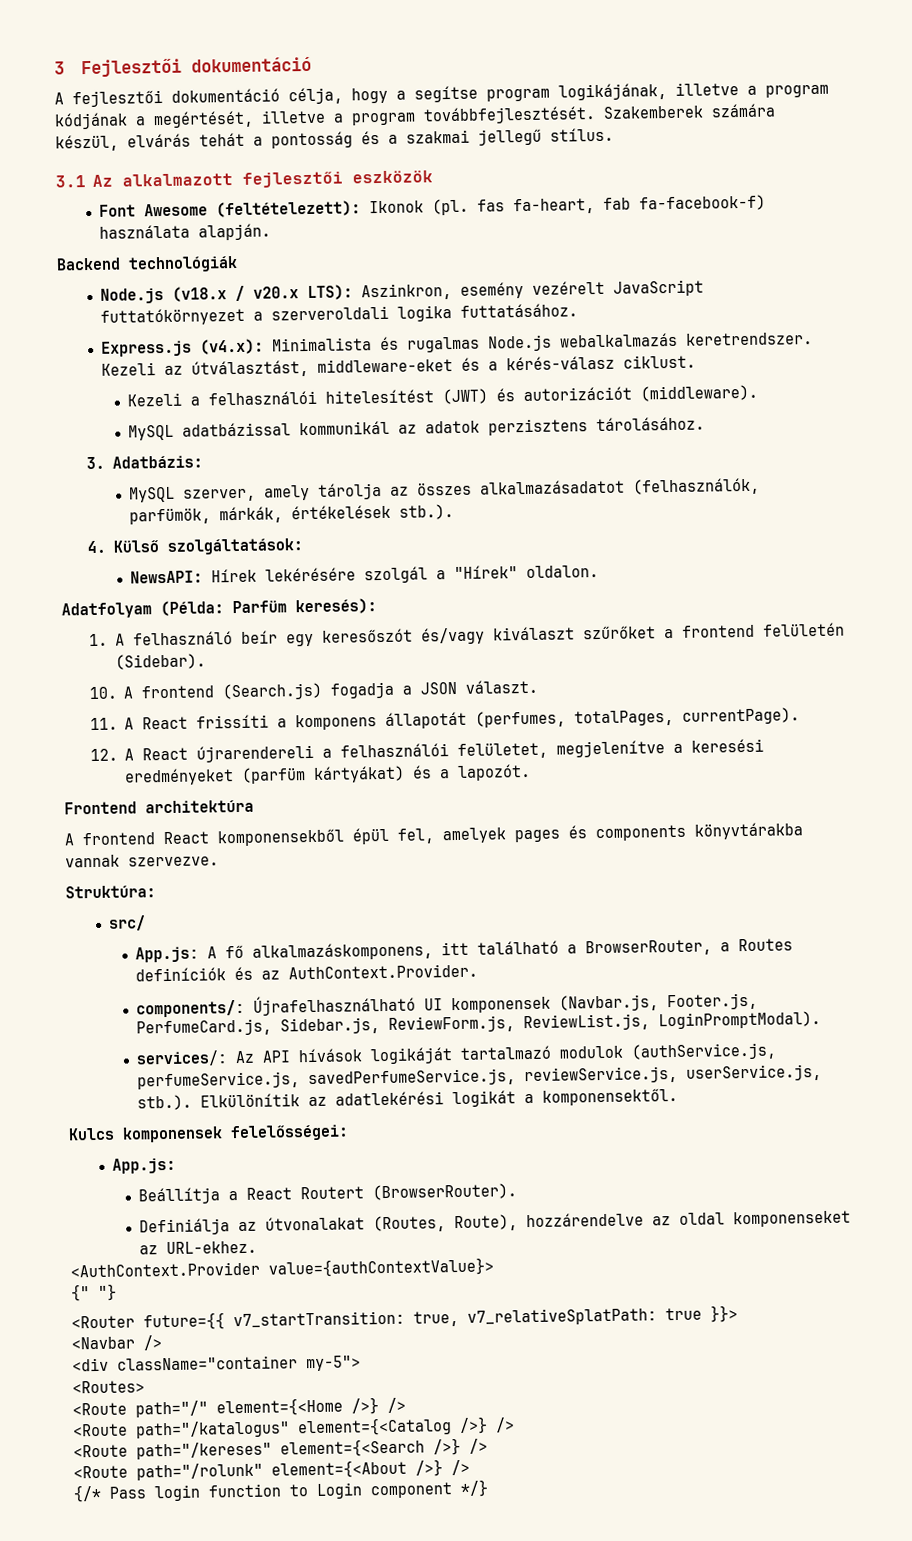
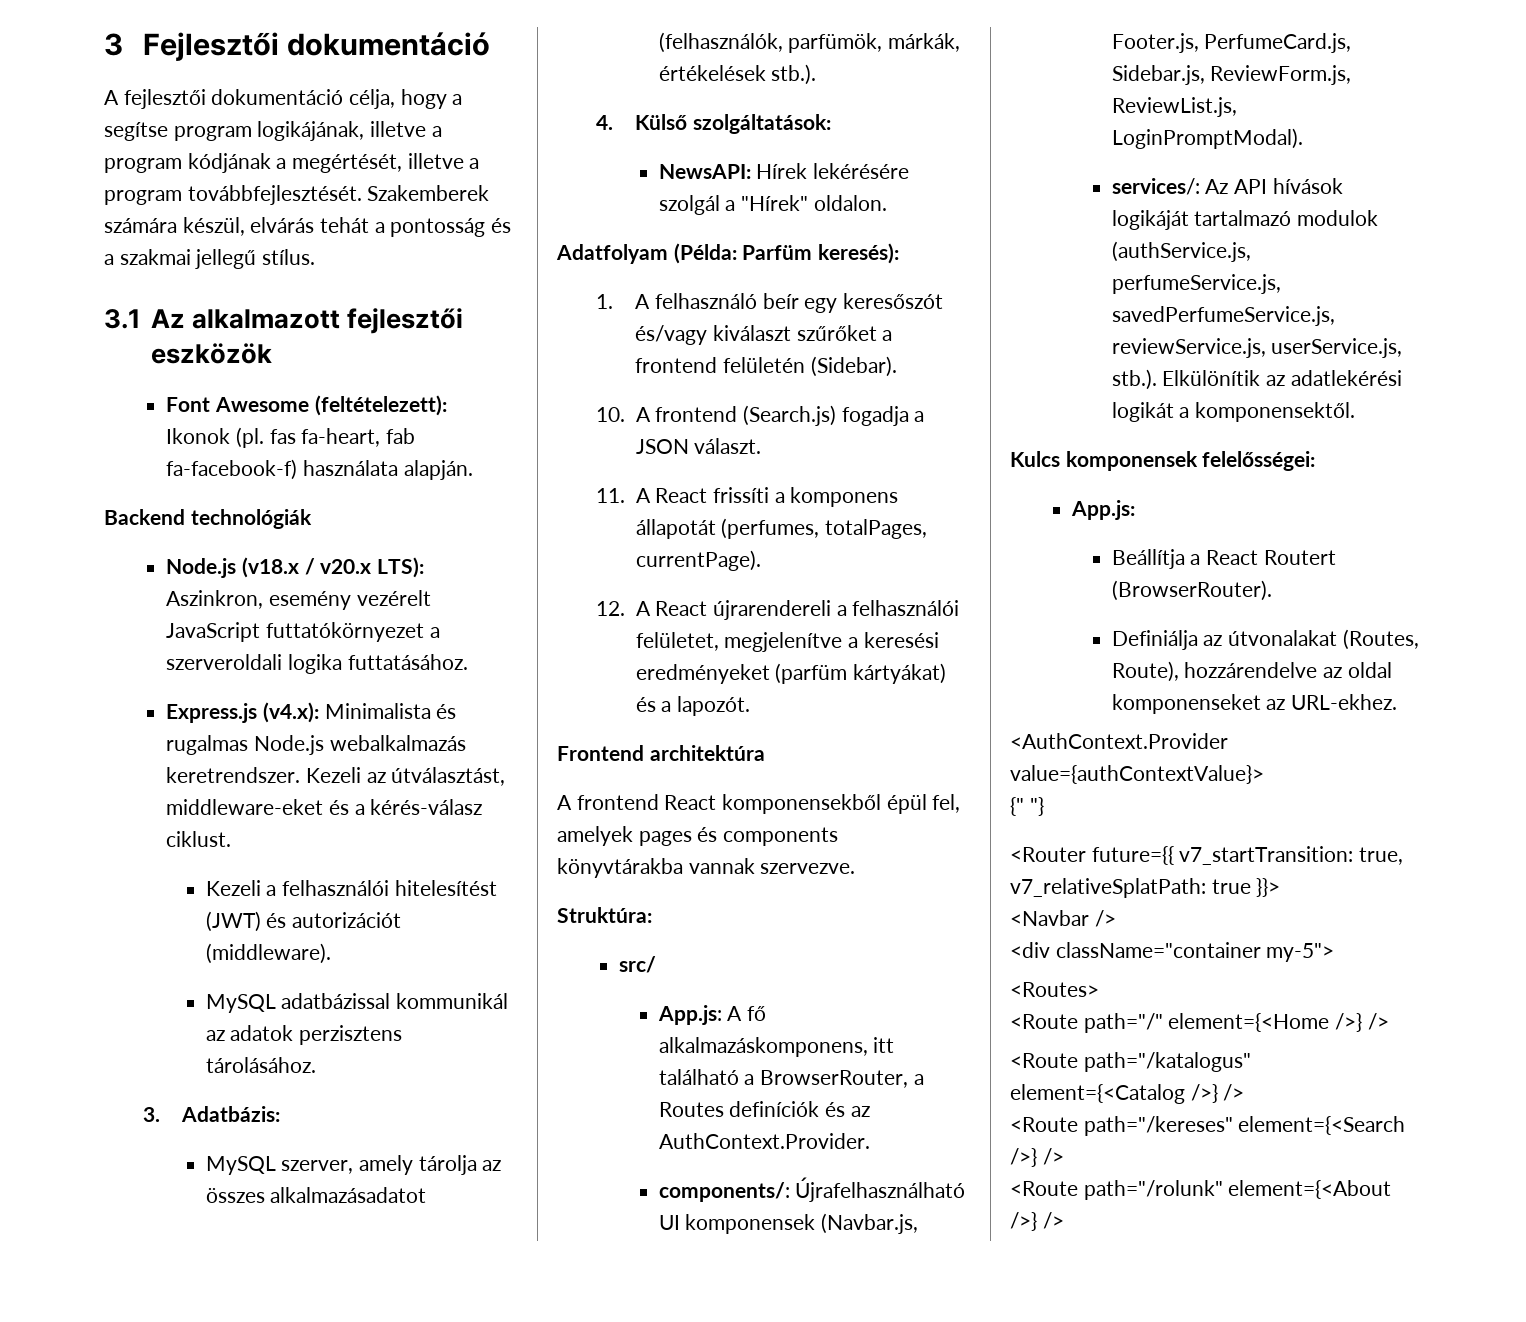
[73,1479,489,1503] // {/* Pass login function to Login component */} -> (1064, 1220) none

